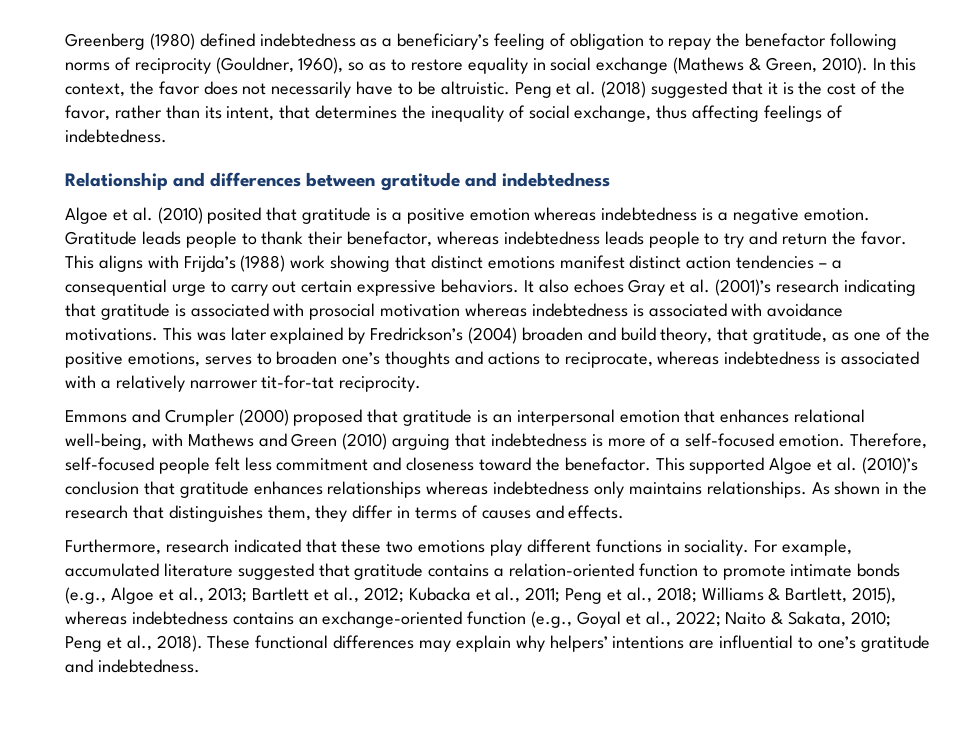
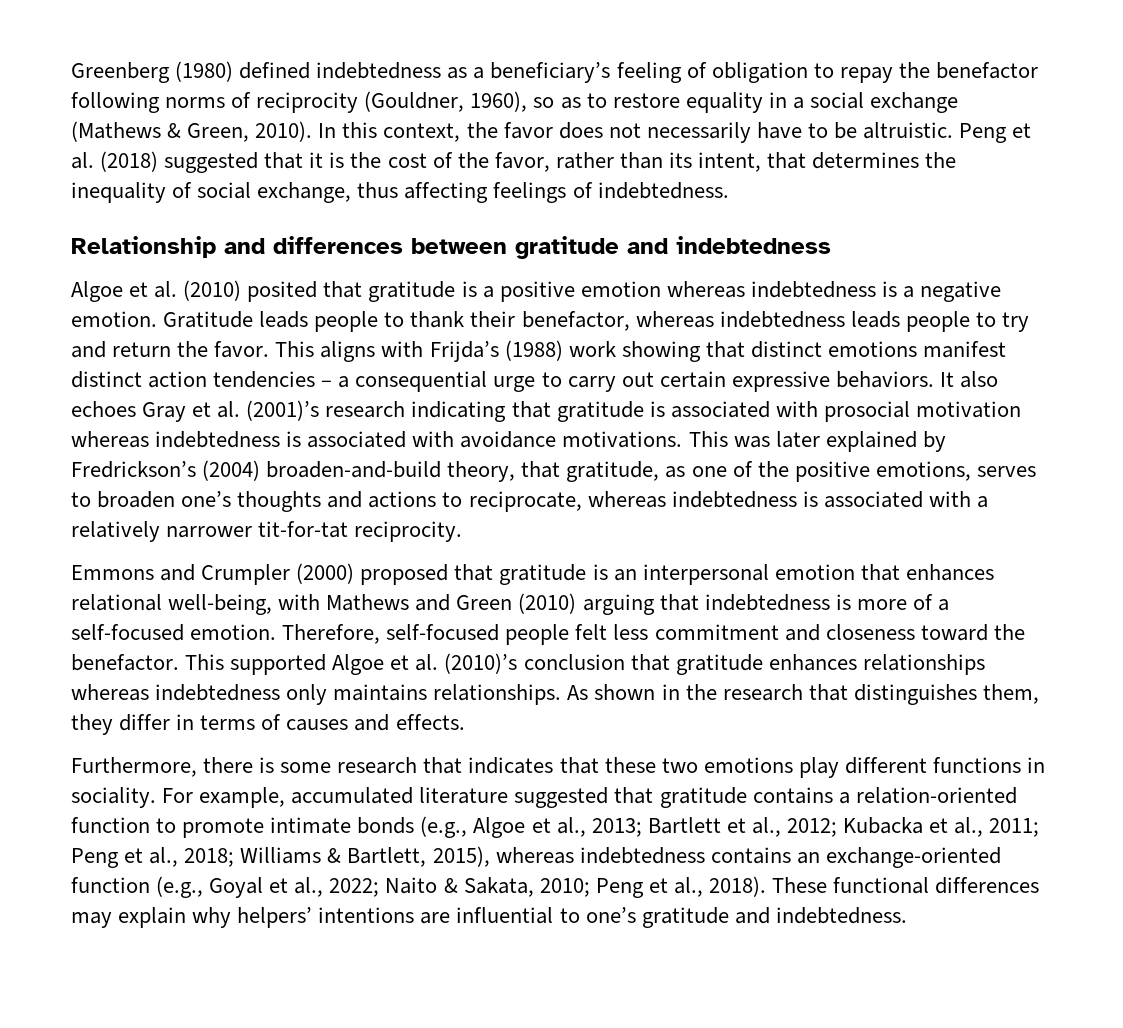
(546, 64) none -> [792,97,804,109] a
[521,327,656,341] broaden and build -> [266,461,442,478] broaden-and-build
[165,539,301,553] research indicated -> [203,757,554,774] there is some research that indicates

